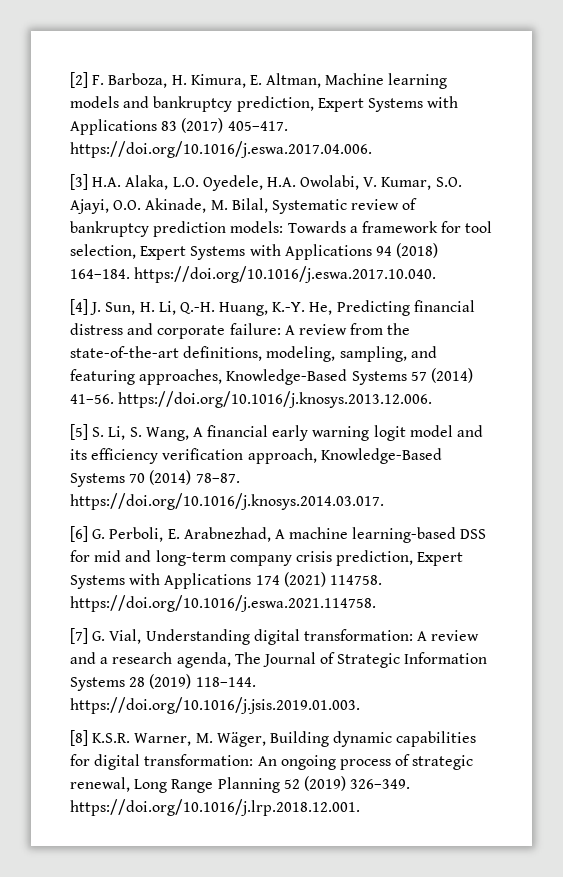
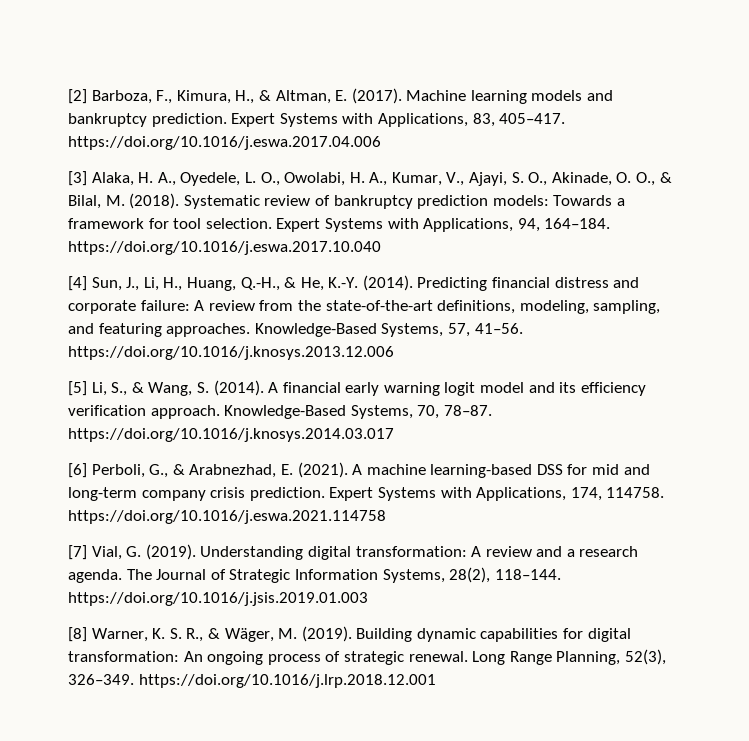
[92,73,322,88] F. Barboza, H. Kimura, E. Altman, -> [91,88,402,104] Barboza, F., Kimura, H., & Altman, E. (2017).
[236,96,459,112] [70,118,288,135] [70,141,372,158] [70,174,462,191] [70,198,268,214] prediction, Expert Systems with Applications 83 (2017) 405–417. https://doi.org/10.1016/j.eswa.2017.04.006. // [3] H.A. Alaka, L.O. Oyedele, H.A. Owolabi, V. Kumar, S.O. Ajayi, O.O. Akinade, M. Bilal, -> [151,113,566,127] [68,136,381,150] [68,171,672,186] [68,193,180,209] prediction. Expert Systems with Applications, 83, 405–417. https://doi.org/10.1016/j.eswa.2017.04.006 // [3] Alaka, H. A., Oyedele, L. O., Owolabi, H. A., Kumar, V., Ajayi, S. O., Akinade, O. O., & Bilal, M. (2018).
[70,243,439,260] [70,266,437,283] [70,299,333,316] selection, Expert Systems with Applications 94 (2018) 164–184. https://doi.org/10.1016/j.eswa.2017.10.040. // [4] J. Sun, H. Li, Q.-H. Huang, K.-Y. He, -> [205,218,611,232] [68,241,381,255] [68,275,413,291] selection. Expert Systems with Applications, 94, 164–184. https://doi.org/10.1016/j.eswa.2017.10.040 // [4] Sun, J., Li, H., Huang, Q.-H., & He, K.-Y. (2014).
[139,368,473,385] [70,391,433,408] [70,424,189,441] approaches, Knowledge-Based Systems 57 (2014) 41–56. https://doi.org/10.1016/j.knosys.2013.12.006. // [5] S. Li, S. Wang, -> [166,323,523,337] [68,346,394,360] [68,380,264,396] approaches. Knowledge-Based Systems, 57, 41–56. https://doi.org/10.1016/j.knosys.2013.12.006 // [5] Li, S., & Wang, S. (2014).
[247,448,442,464] [70,470,240,487] [70,493,384,510] [70,526,271,542] approach, Knowledge-Based Systems 70 (2014) 78–87. https://doi.org/10.1016/j.knosys.2014.03.017. // [6] G. Perboli, E. Arabnezhad, -> [150,405,492,419] [68,428,394,442] [68,462,348,478] approach. Knowledge-Based Systems, 70, 78–87. https://doi.org/10.1016/j.knosys.2014.03.017 // [6] Perboli, G., & Arabnezhad, E. (2021).
[336,550,464,566] [70,572,382,589] [70,595,376,612] [70,628,142,644] prediction, Expert Systems with Applications 174 (2021) 114758. https://doi.org/10.1016/j.eswa.2021.114758. // [7] G. Vial, -> [249,487,665,501] [68,510,386,524] [68,544,196,560] prediction. Expert Systems with Applications, 174, 114758. https://doi.org/10.1016/j.eswa.2021.114758 // [7] Vial, G. (2019).
[176,652,231,668] agenda, -> [68,569,122,583] agenda.
[70,674,256,691] [70,697,360,714] [70,730,266,747] Systems 28 (2019) 118–144. https://doi.org/10.1016/j.jsis.2019.01.003. // [8] K.S.R. Warner, M. Wäger, -> [382,567,561,583] [68,592,368,606] [68,626,352,642] Systems, 28(2), 118–144. https://doi.org/10.1016/j.jsis.2019.01.003 // [8] Warner, K. S. R., & Wäger, M. (2019).
[70,777,130,792] renewal, -> [408,651,468,662] renewal.
[217,776,411,793] [70,799,360,816] Planning 52 (2019) 326–349. https://doi.org/10.1016/j.lrp.2018.12.001. -> [556,649,666,665] [68,674,436,688] Planning, 52(3), 326–349. https://doi.org/10.1016/j.lrp.2018.12.001

